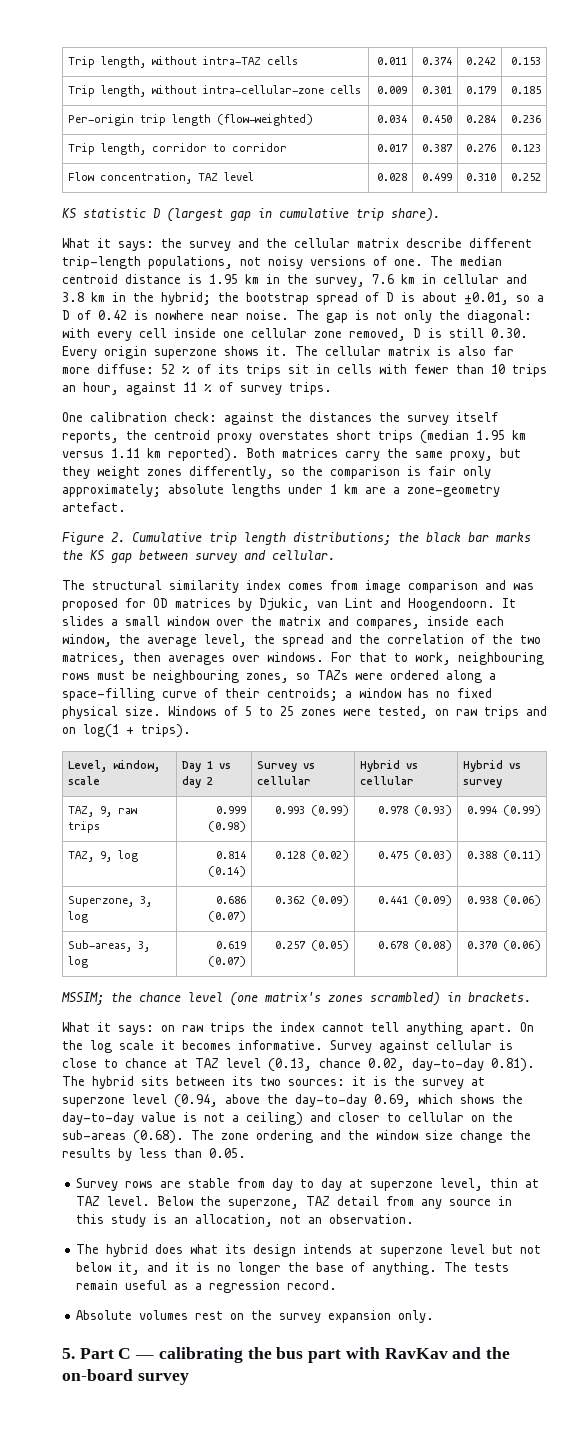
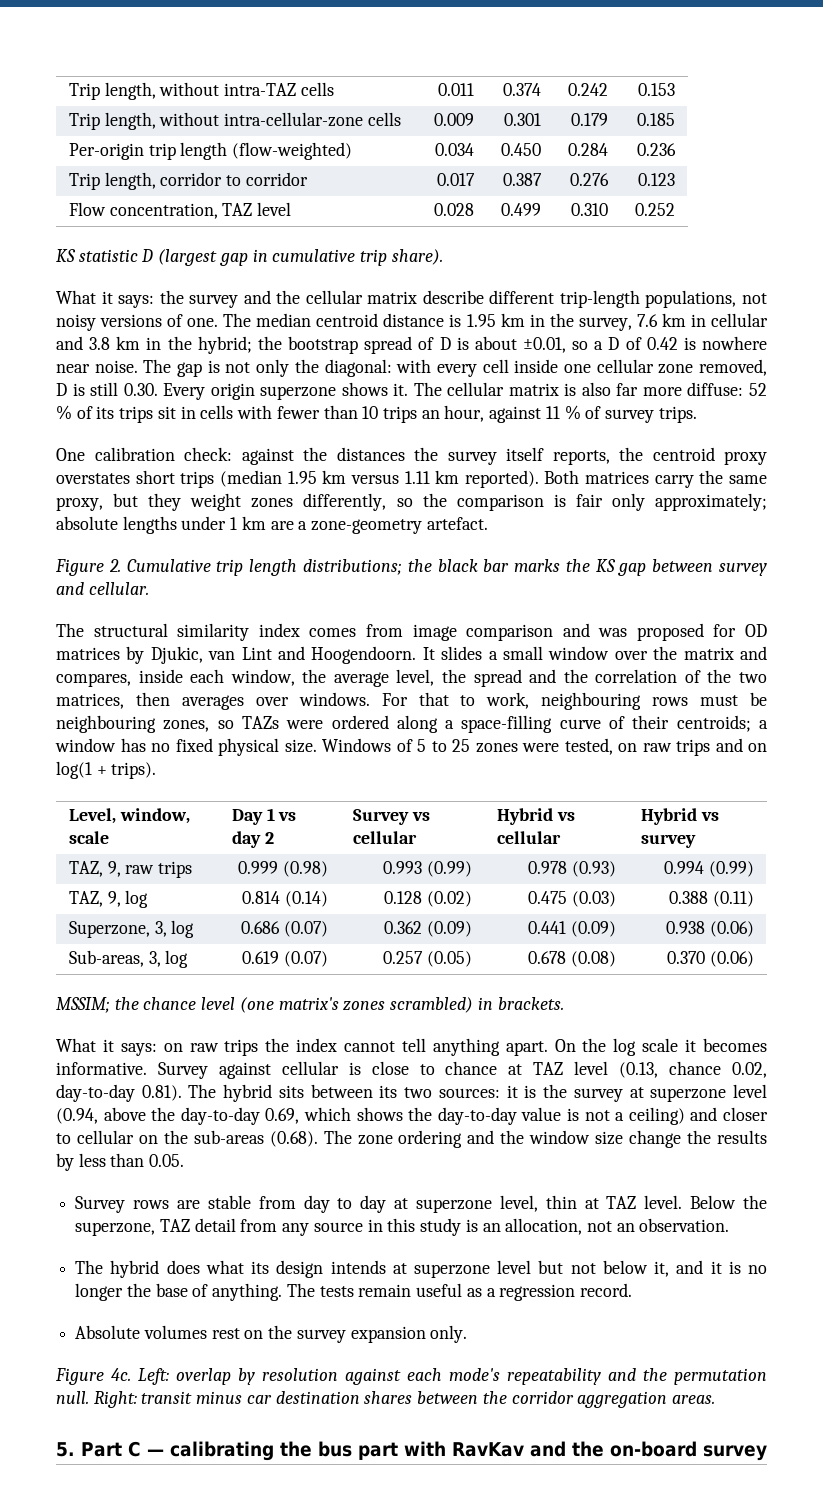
(435, 1316) none -> [55,1368,767,1385] [56,1391,715,1408] // Figure 4c. Left: overlap by resolution against each mode's repeatability and the permutation null. Right: transit minus car destination shares between the corridor aggregation areas.

